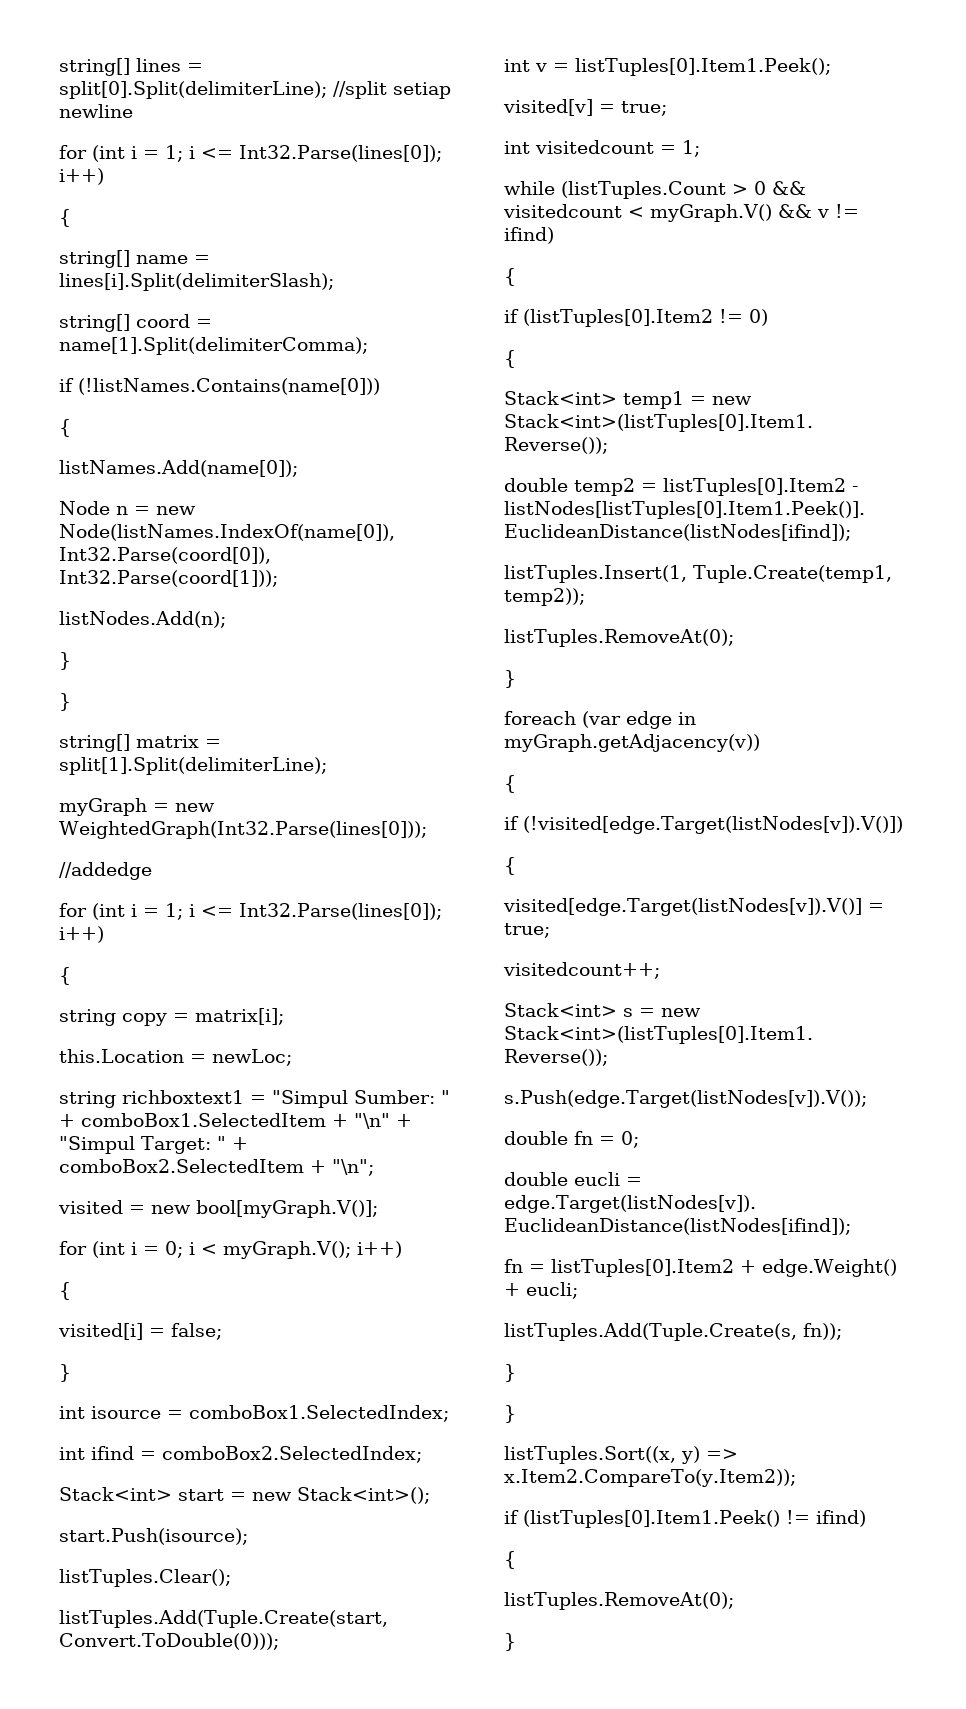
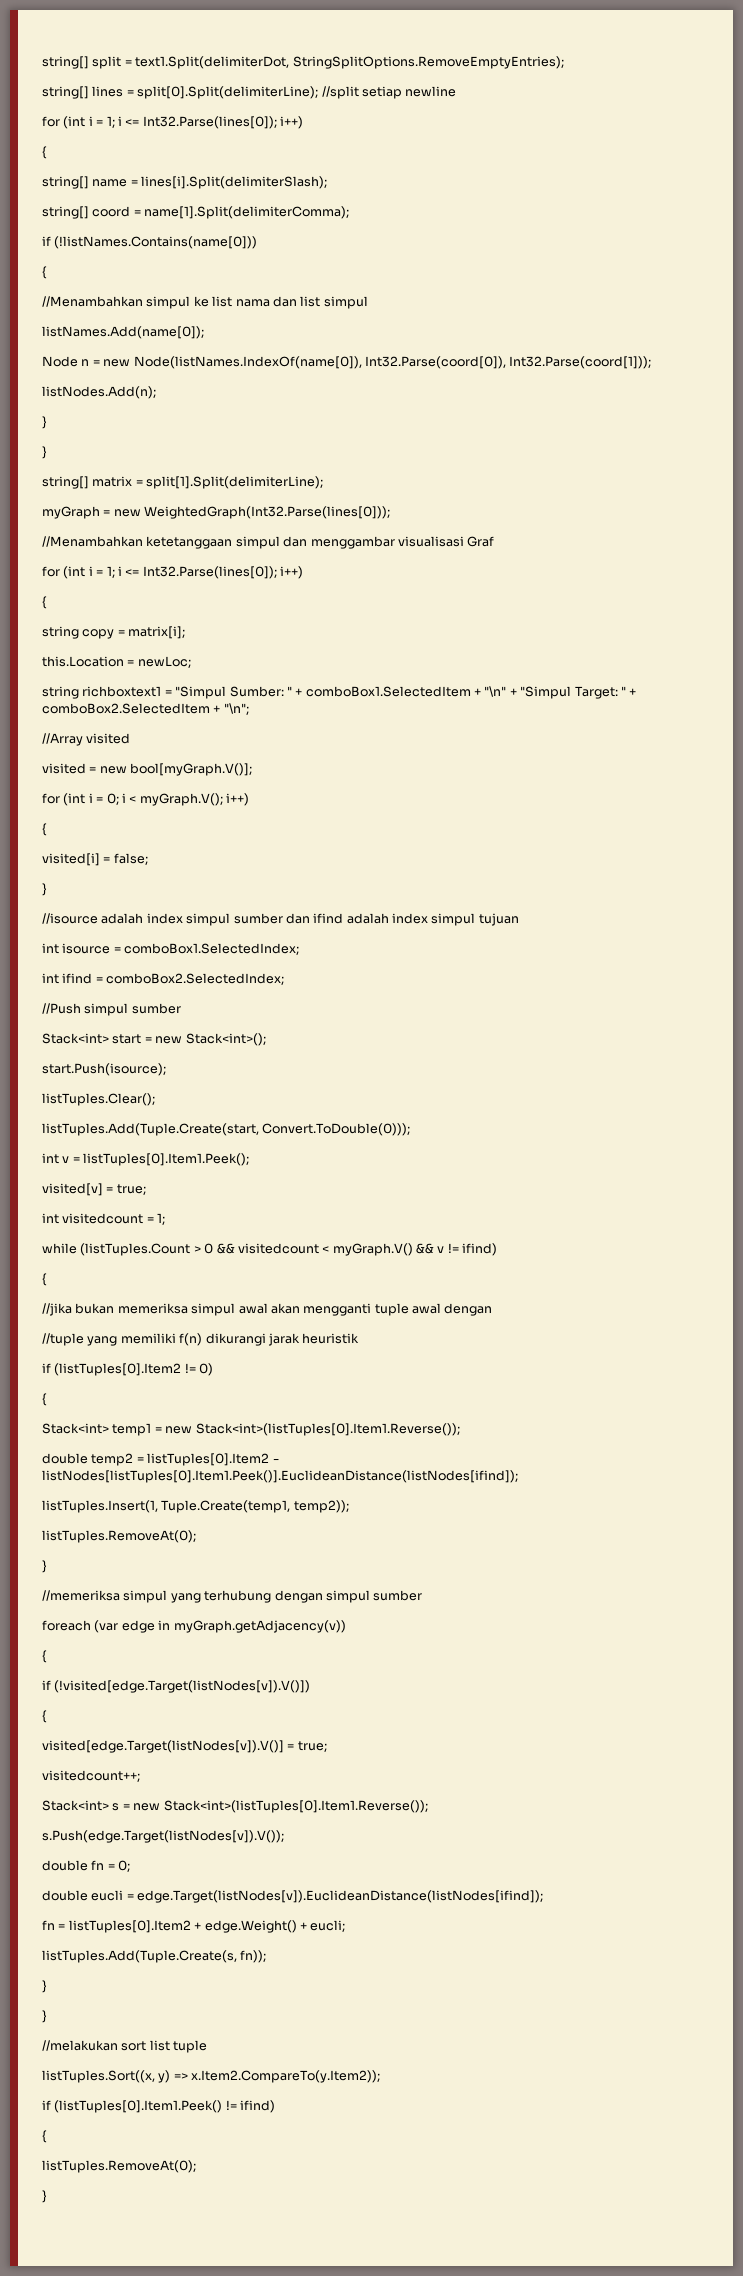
[59,58,130,76] string[] -> [42,56,564,69] [42,86,89,99] string[] split = text1.Split(delimiterDot, StringSplitOptions.RemoveEmptyEntries); // string[]
(71, 428) none -> [42,296,368,309] // //Menambahkan simpul ke list nama dan list simpul
[59,862,152,880] //addedge -> [42,536,495,549] //Menambahkan ketetanggaan simpul dan menggambar visualisasi Graf
(374, 1167) none -> [42,733,131,746] // //Array visited
(71, 1373) none -> [42,913,519,926] // //isource adalah index simpul sumber dan ifind adalah index simpul tujuan
(422, 1454) none -> [42,1003,181,1016] // //Push simpul sumber
(516, 277) none -> [42,1303,493,1316] [42,1333,360,1346] // //jika bukan memeriksa simpul awal akan mengganti tuple awal dengan // //tuple yang memiliki f(n) dikurangi jarak heuristik
(516, 679) none -> [42,1590,423,1603] // //memeriksa simpul yang terhubung dengan simpul sumber
(516, 1414) none -> [42,2040,208,2053] // //melakukan sort list tuple

